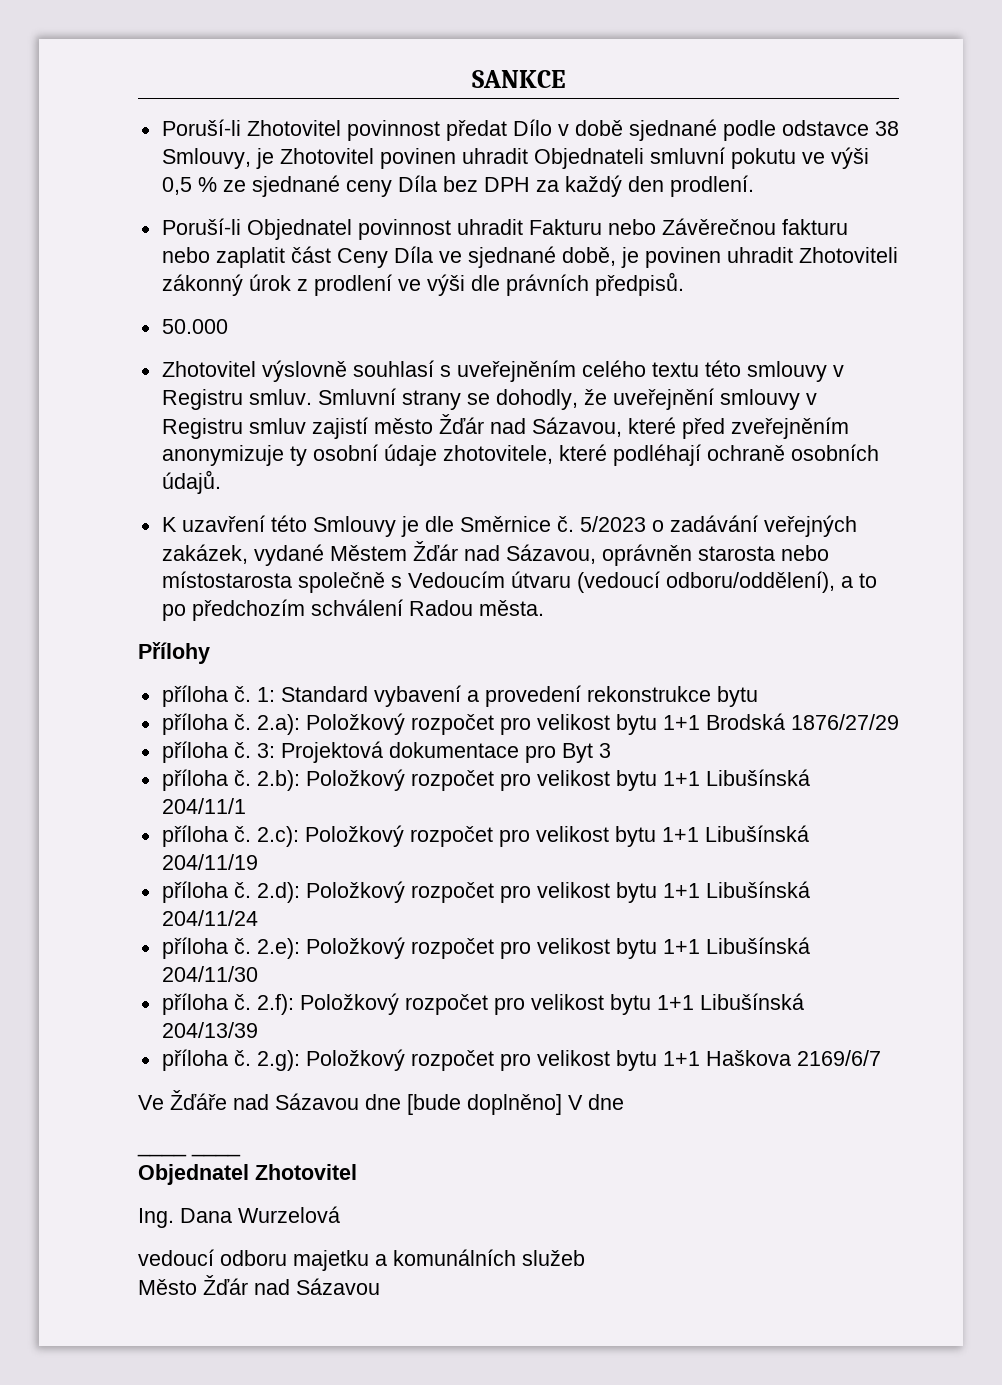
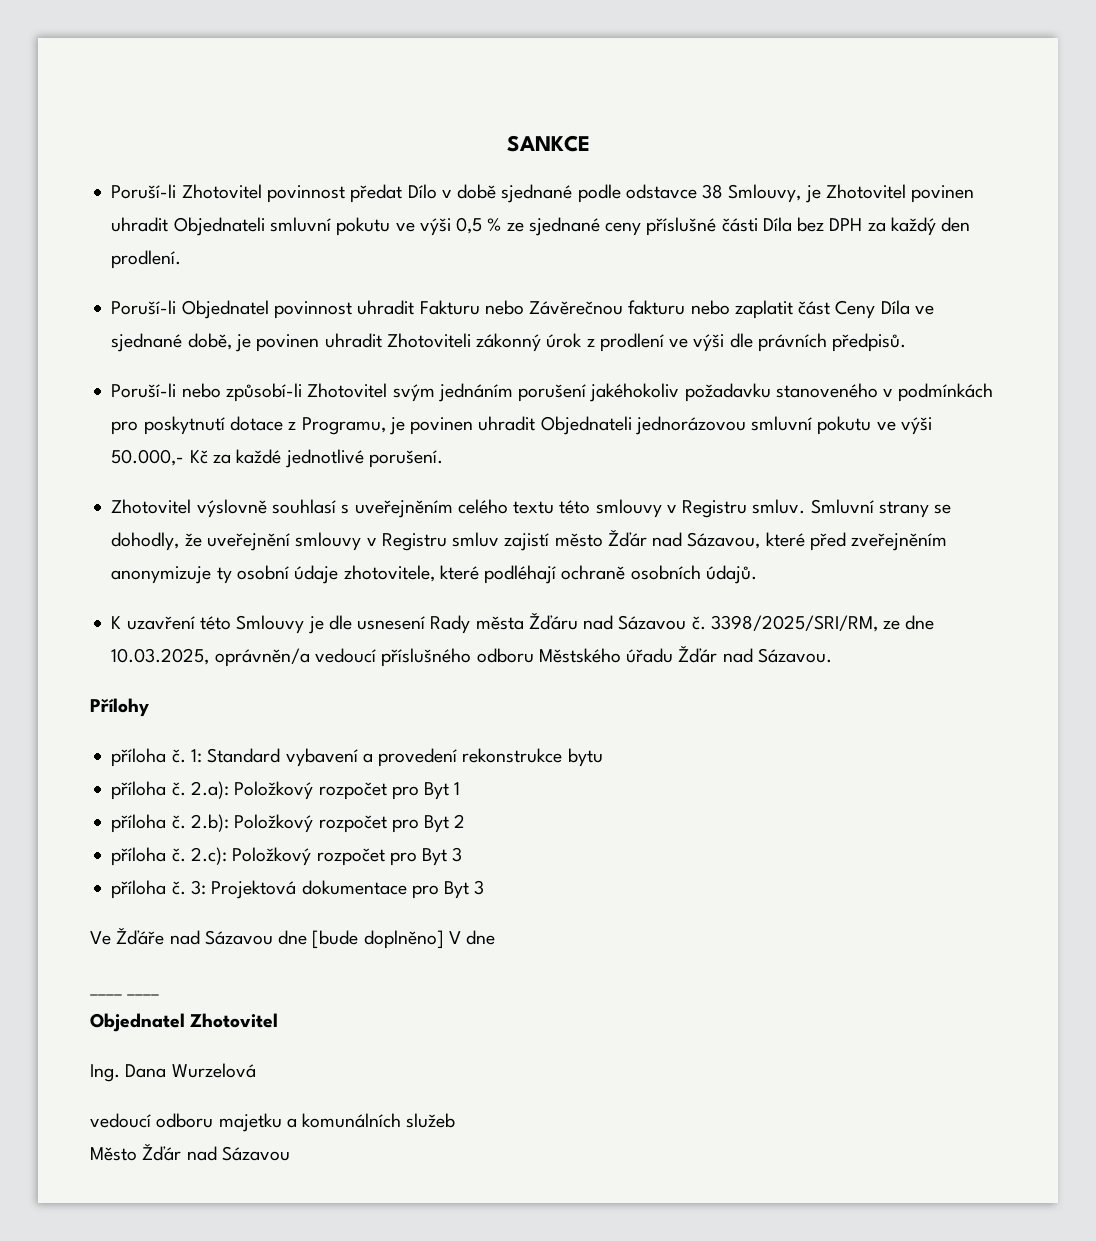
(392, 188) none -> [646,217,758,236] příslušné části
[161,319,228,334] 50.000 -> [111,383,994,402] [111,416,932,435] [111,449,443,468] Poruší-li nebo způsobí-li Zhotovitel svým jednáním porušení jakéhokoliv požadavku stanoveného v podmínkách pro poskytnutí dotace z Programu, je povinen uhradit Objednateli jednorázovou smluvní pokutu ve výši 50.000,- Kč za každé jednotlivé porušení.
[459,515,857,537] [161,541,829,566] [161,571,877,593] [161,599,544,621] Směrnice č. 5/2023 o zadávání veřejných zakázek, vydané Městem Žďár nad Sázavou, oprávněn starosta nebo místostarosta společně s Vedoucím útvaru (vedoucí odboru/oddělení), a to po předchozím schválení Radou města. -> [357,612,935,634] [111,645,832,667] usnesení Rady města Žďáru nad Sázavou č. 3398/2025/SRI/RM, ze dne 10.03.2025, oprávněn/a vedoucí příslušného odboru Městského úřadu Žďár nad Sázavou.
[536,713,899,735] velikost bytu 1+1 Brodská 1876/27/29 -> [424,782,461,800] [111,814,466,833] [111,847,463,866] Byt 1 // příloha č. 2.b): Položkový rozpočet pro Byt 2 // příloha č. 2.c): Položkový rozpočet pro Byt 3
[161,769,810,791] [161,798,246,814] [161,825,809,847] [161,854,258,870] [161,881,810,903] [161,910,258,926] [161,937,810,959] [161,966,258,982] [161,993,804,1015] [161,1022,258,1038] [161,1049,881,1071] // příloha č. 2.b): Položkový rozpočet pro velikost bytu 1+1 Libušínská 204/11/1 // příloha č. 2.c): Položkový rozpočet pro velikost bytu 1+1 Libušínská 204/11/19 // příloha č. 2.d): Položkový rozpočet pro velikost bytu 1+1 Libušínská 204/11/24 // příloha č. 2.e): Položkový rozpočet pro velikost bytu 1+1 Libušínská 204/11/30 // příloha č. 2.f): Položkový rozpočet pro velikost bytu 1+1 Libušínská 204/13/39 // příloha č. 2.g): Položkový rozpočet pro velikost bytu 1+1 Haškova 2169/6/7 -> (485, 887) none

